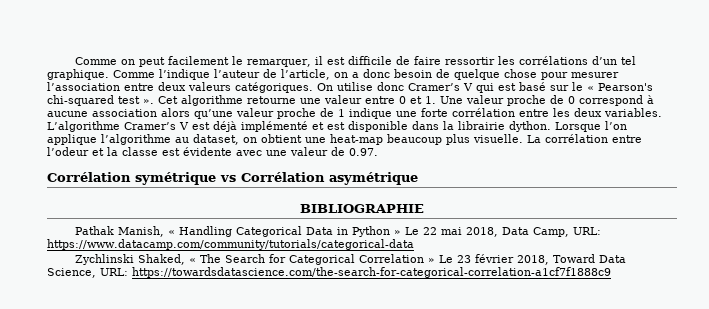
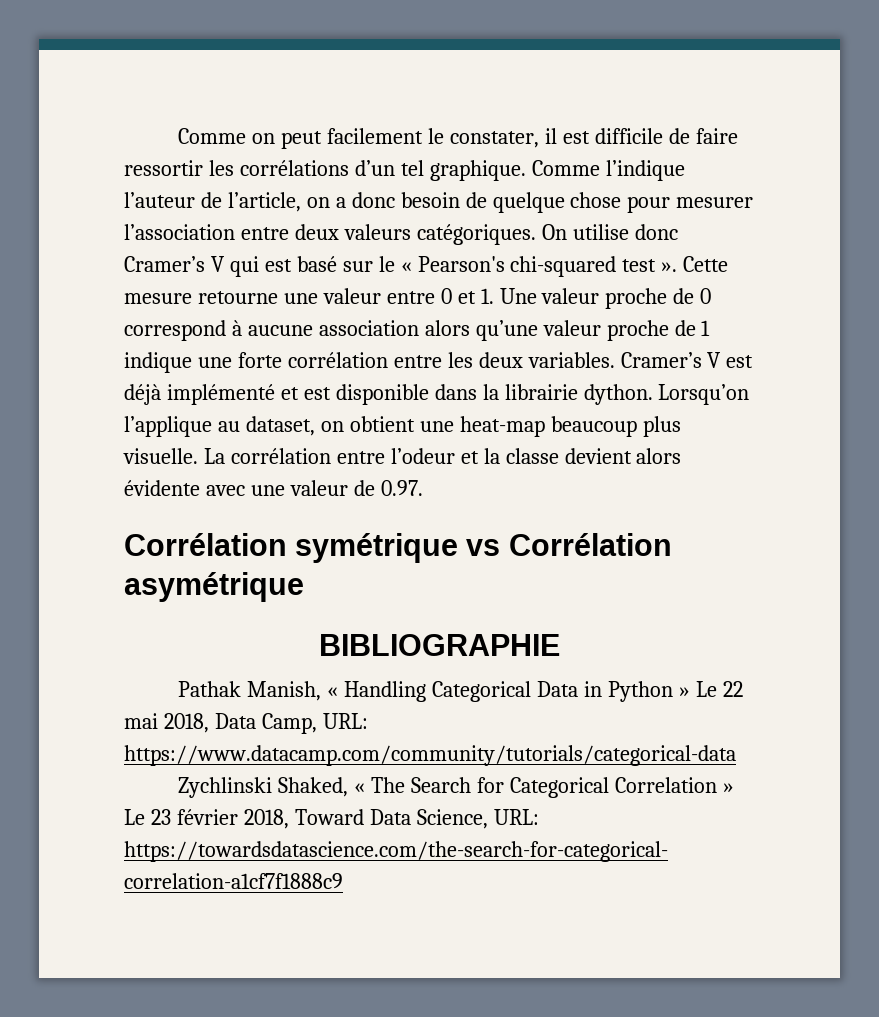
[247,59,312,67] remarquer, -> [450,131,540,148] constater,
[158,95,243,106] Cet algorithme -> [683,256,729,272] [124,293,192,304] Cette mesure
[47,121,120,132] L’algorithme -> (615, 360) none
[554,121,627,132] [47,134,171,145] Lorsque l’on applique l’algorithme -> [658,384,750,405] [124,416,212,437] Lorsqu’on l’applique
[162,148,180,156] est -> [564,448,682,464] devient alors

